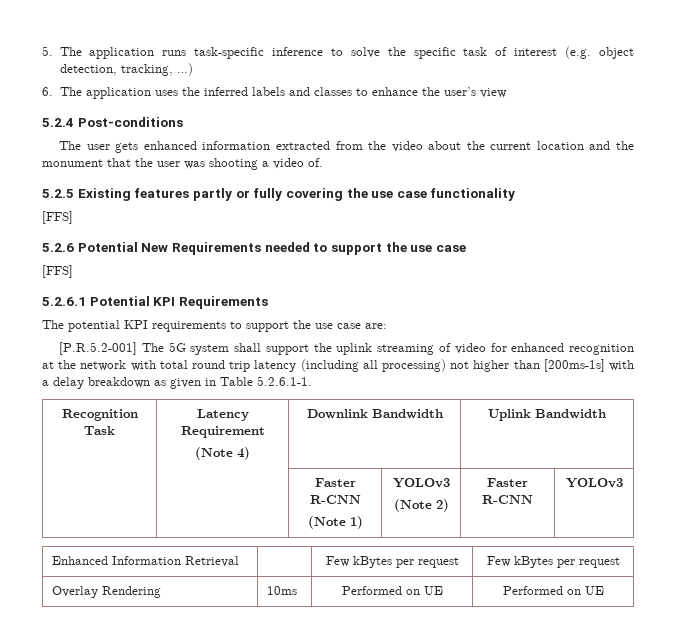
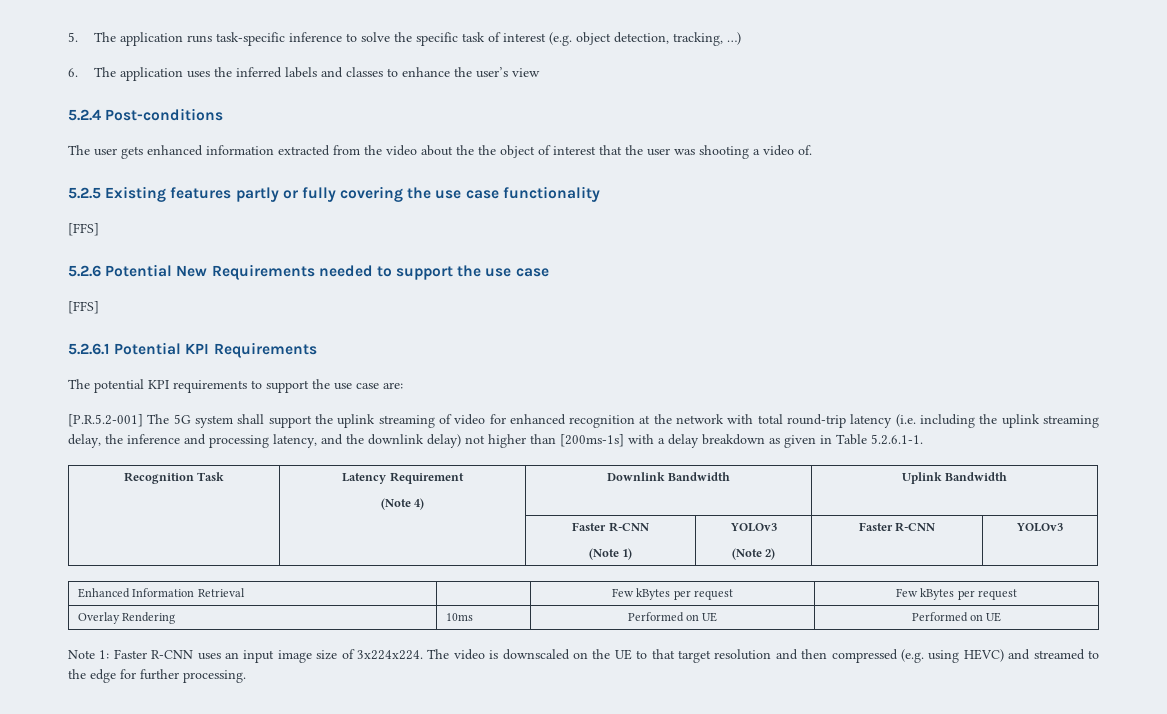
[490,141,635,150] [42,159,103,167] current location and the monument -> [478,145,596,158] the object of interest
[192,359,446,372] round trip latency (including all processing) -> [787,414,1100,428] [68,434,461,448] round-trip latency (i.e. including the uplink streaming delay, the inference and processing latency, and the downlink delay)
(604, 590) none -> [68,649,1099,663] [68,669,246,683] // Note 1: Faster R-CNN uses an input image size of 3x224x224. The video is downscaled on the UE to that target resolution and then compressed (e.g. using HEVC) and streamed to the edge for further processing.

